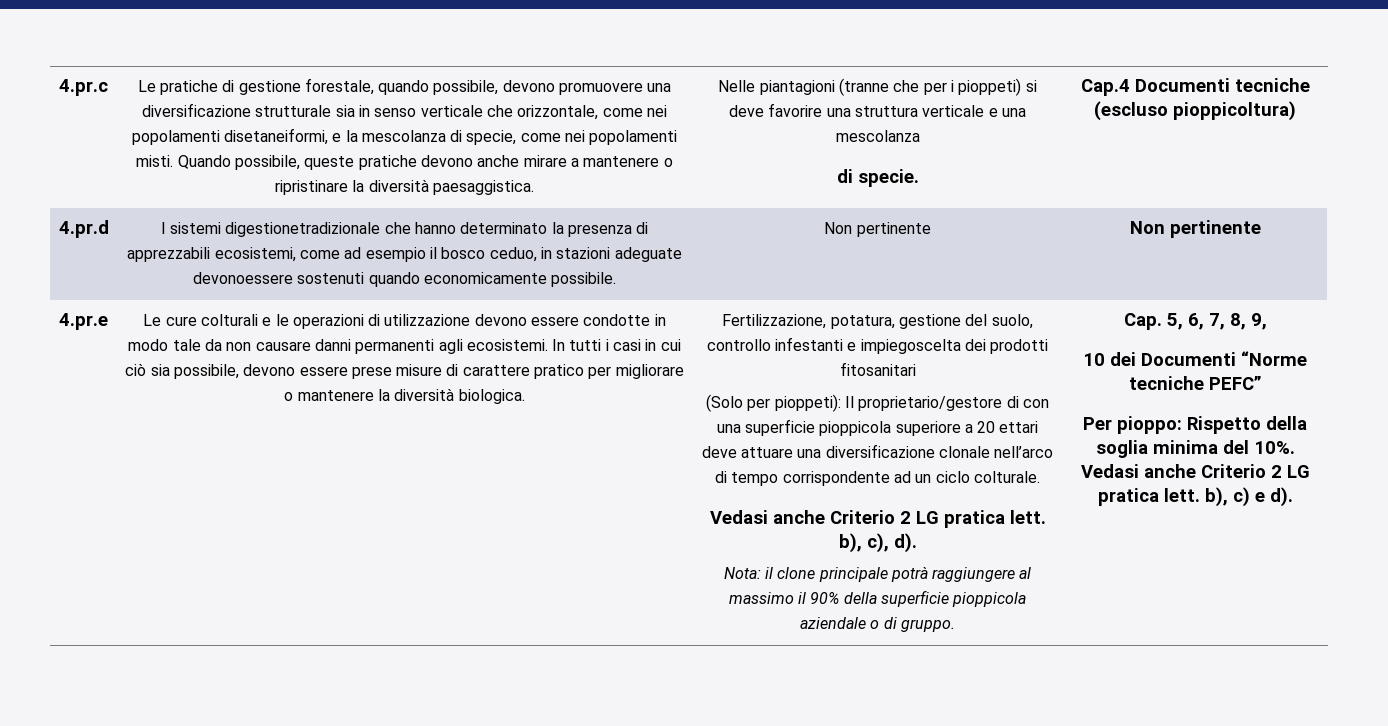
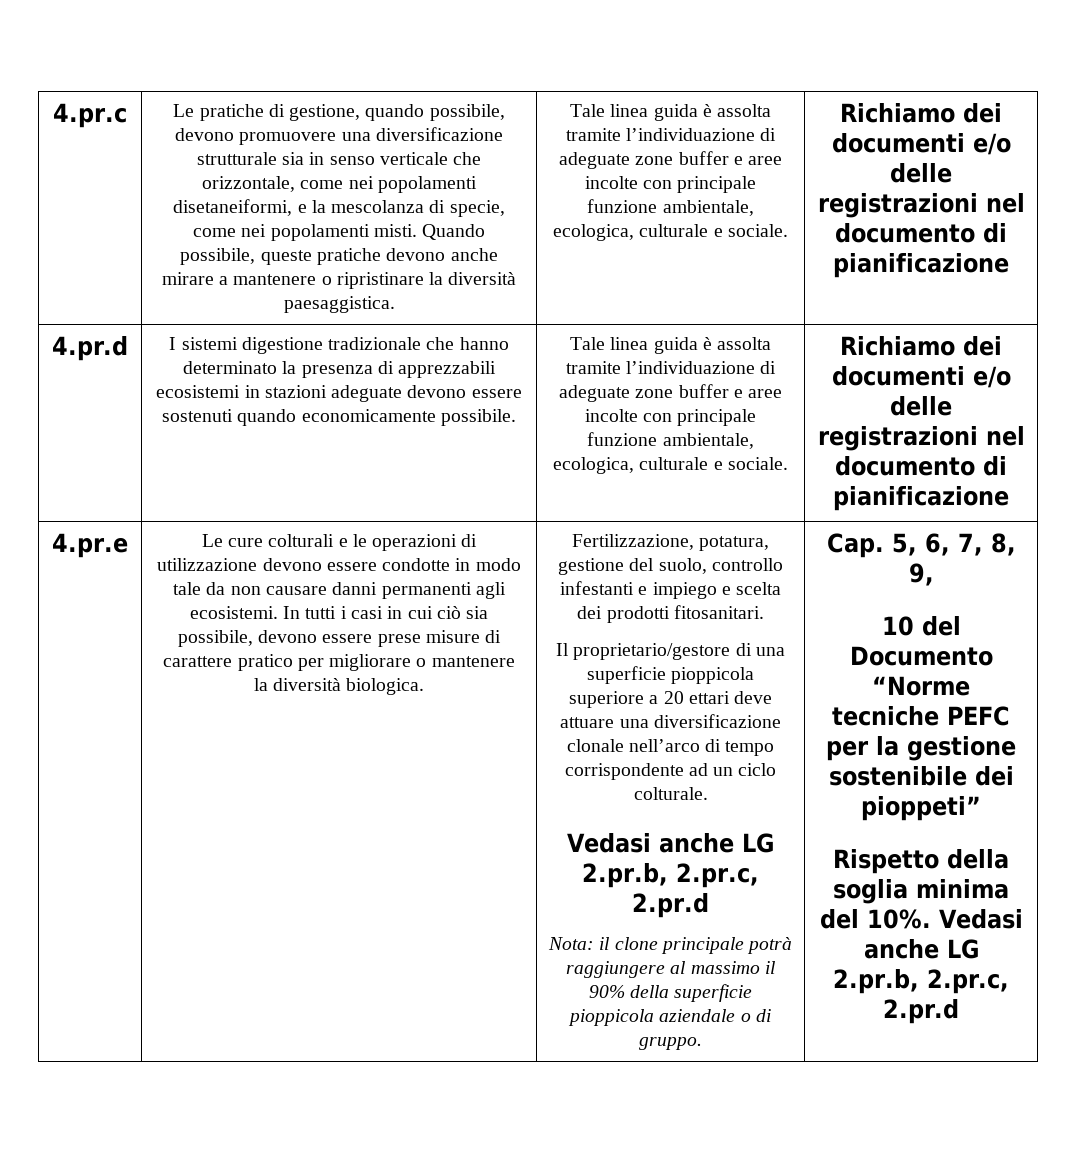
[238,78,374,95] gestione forestale, -> [289,104,361,121] gestione,
[718,78,1037,96] [729,103,1026,117] [835,130,920,142] [836,169,919,187] [1080,78,1310,96] [1094,101,1296,121] Nelle piantagioni (tranne che per i pioppeti) si deve favorire una struttura verticale e una mescolanza // di specie. | Cap.4 Documenti tecniche (escluso pioppicoltura) -> [569,104,772,121] [565,128,777,141] [558,151,783,169] [584,176,757,193] [587,199,754,216] [553,224,788,241] [840,103,1002,123] [831,133,1011,155] [890,163,952,183] [817,193,1025,218] [835,223,1007,243] [833,253,1009,278] Tale linea guida è assolta tramite l’individuazione di adeguate zone buffer e aree incolte con principale funzione ambientale, ecologica, culturale e sociale. | Richiamo dei documenti e/o delle registrazioni nel documento di pianificazione
[225,222,381,237] digestionetradizionale -> [241,337,422,354] digestione tradizionale
[214,247,537,262] ecosistemi, come ad esempio il bosco ceduo, -> [156,385,241,398] ecosistemi
[192,272,293,284] devonoessere -> [407,385,522,398] devono essere
[824,222,931,237] [1129,220,1261,238] Non pertinente | Non pertinente -> [569,337,772,354] [565,361,777,374] [558,384,783,402] [584,409,757,426] [587,432,754,449] [553,457,788,474] [840,336,1002,356] [831,366,1011,388] [890,396,952,416] [817,426,1025,451] [835,456,1007,476] [833,486,1009,511] Tale linea guida è assolta tramite l’individuazione di adeguate zone buffer e aree incolte con principale funzione ambientale, ecologica, culturale e sociale. | Richiamo dei documenti e/o delle registrazioni nel documento di pianificazione
[860,339,1049,354] [839,362,916,376] [706,394,841,412] impiegoscelta dei prodotti fitosanitari // (Solo per pioppeti): -> [652,582,782,599] [577,605,764,623] impiego e scelta dei prodotti fitosanitari. //
[1022,399,1049,408] con -> (752, 649) none
[829,510,1046,528] [838,533,917,553] Criterio 2 LG pratica lett. b), c), d). -> [741,833,774,853] [582,863,759,888] [632,893,710,918] LG 2.pr.b, 2.pr.c, 2.pr.d
[1110,351,1307,366] [1128,376,1262,390] [1083,416,1182,434] dei Documenti “Norme tecniche PEFC” // Per pioppo: -> [921,616,961,636] [849,646,993,666] [872,676,970,696] [832,706,1010,726] [826,736,1016,761] [828,766,1014,786] [861,796,981,821] del Documento “Norme tecniche PEFC per la gestione sostenibile dei pioppeti” //
[1200,464,1310,478] [1097,487,1293,507] Criterio 2 LG pratica lett. b), c) e d). -> [946,939,979,959] [832,969,1010,994] [882,999,960,1024] LG 2.pr.b, 2.pr.c, 2.pr.d

